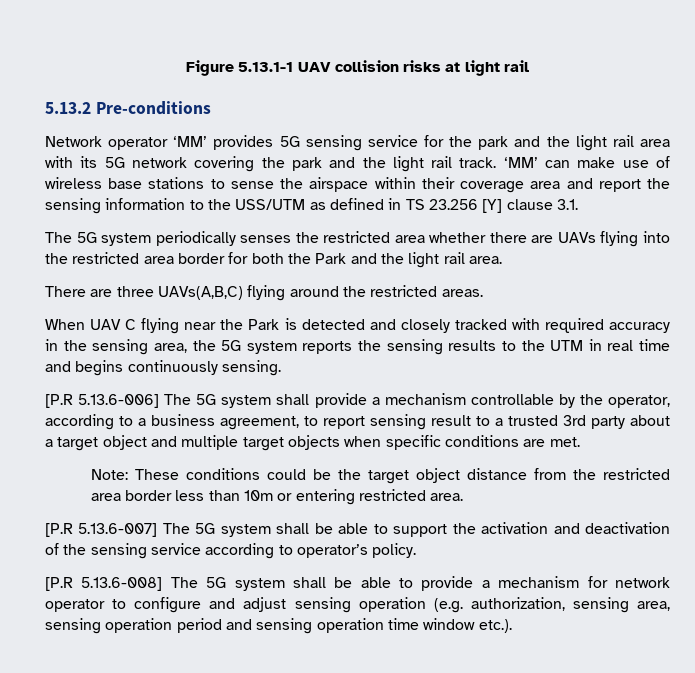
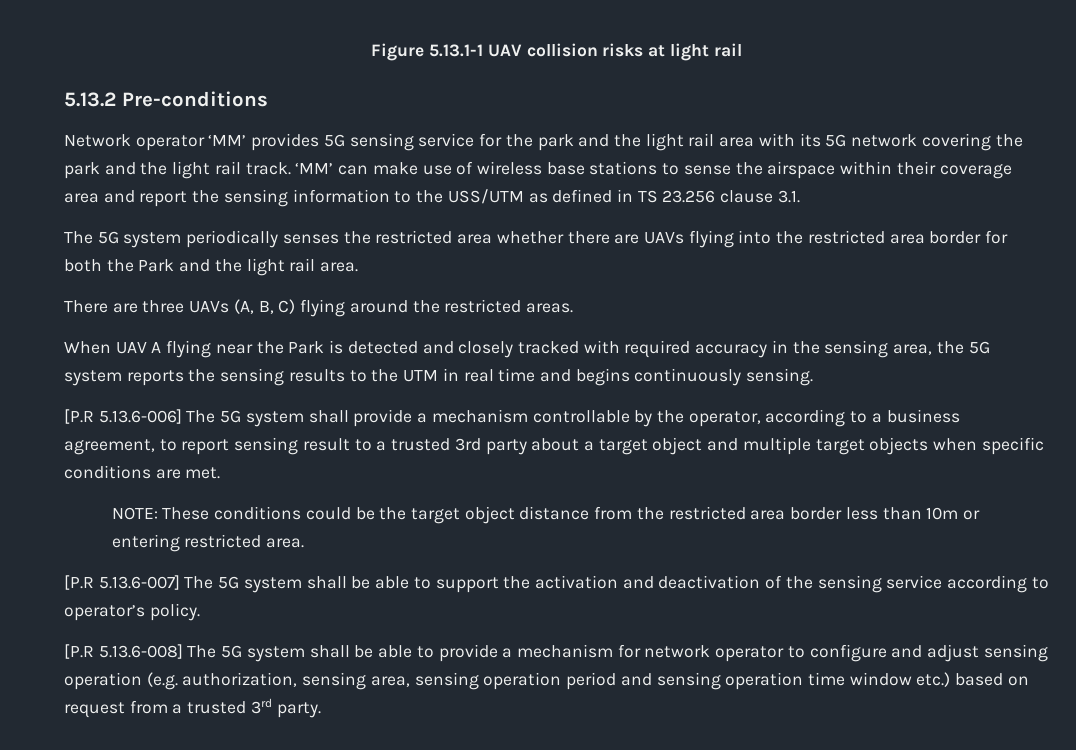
[482,199,503,213] [Y] -> (716, 196) none
[157,286,243,300] UAVs(A,B,C) -> [189,299,296,314] UAVs (A, B, C)
[125,319,137,330] C -> [151,342,162,353] A
[90,469,128,480] Note: -> [111,507,158,520] NOTE:
[478,619,512,633] etc.). -> [916,672,1029,687] [64,698,321,718] etc.) based on request from a trusted 3rd party.

